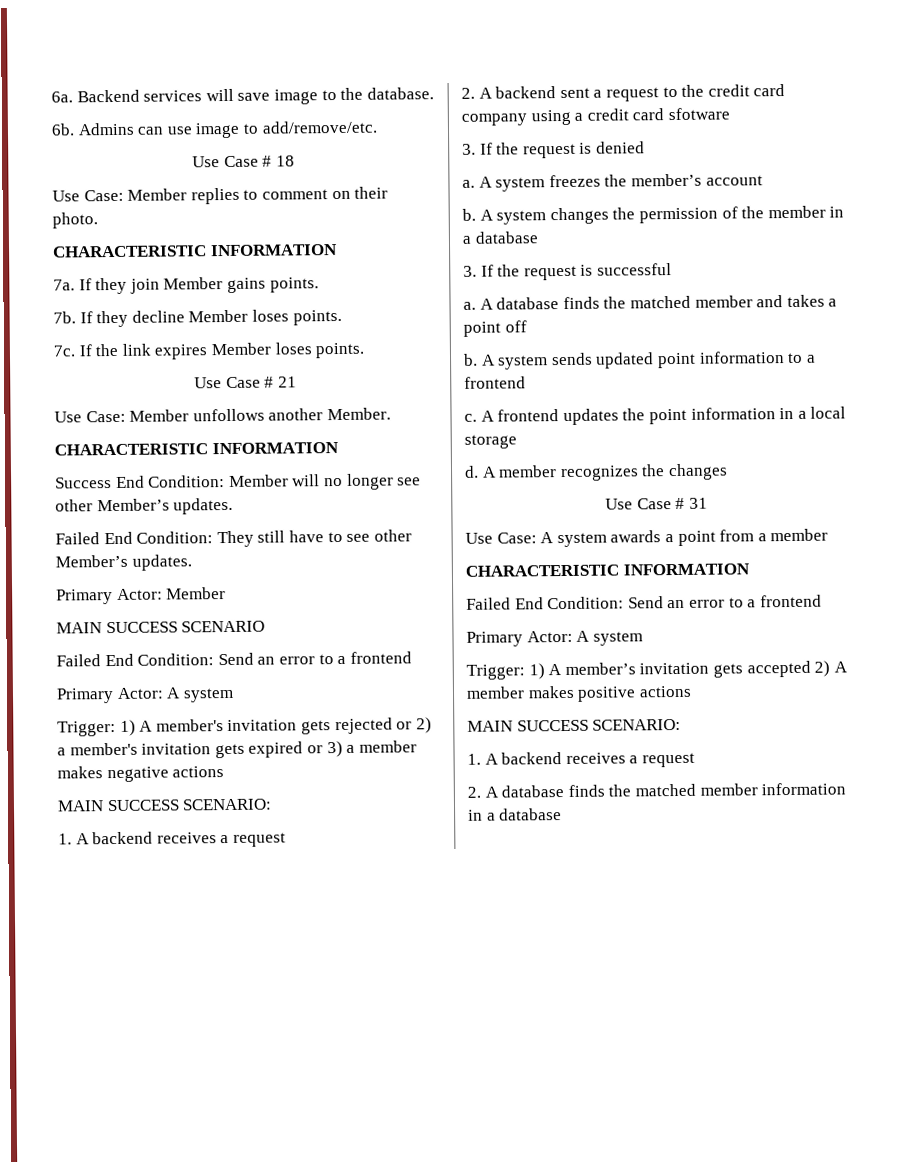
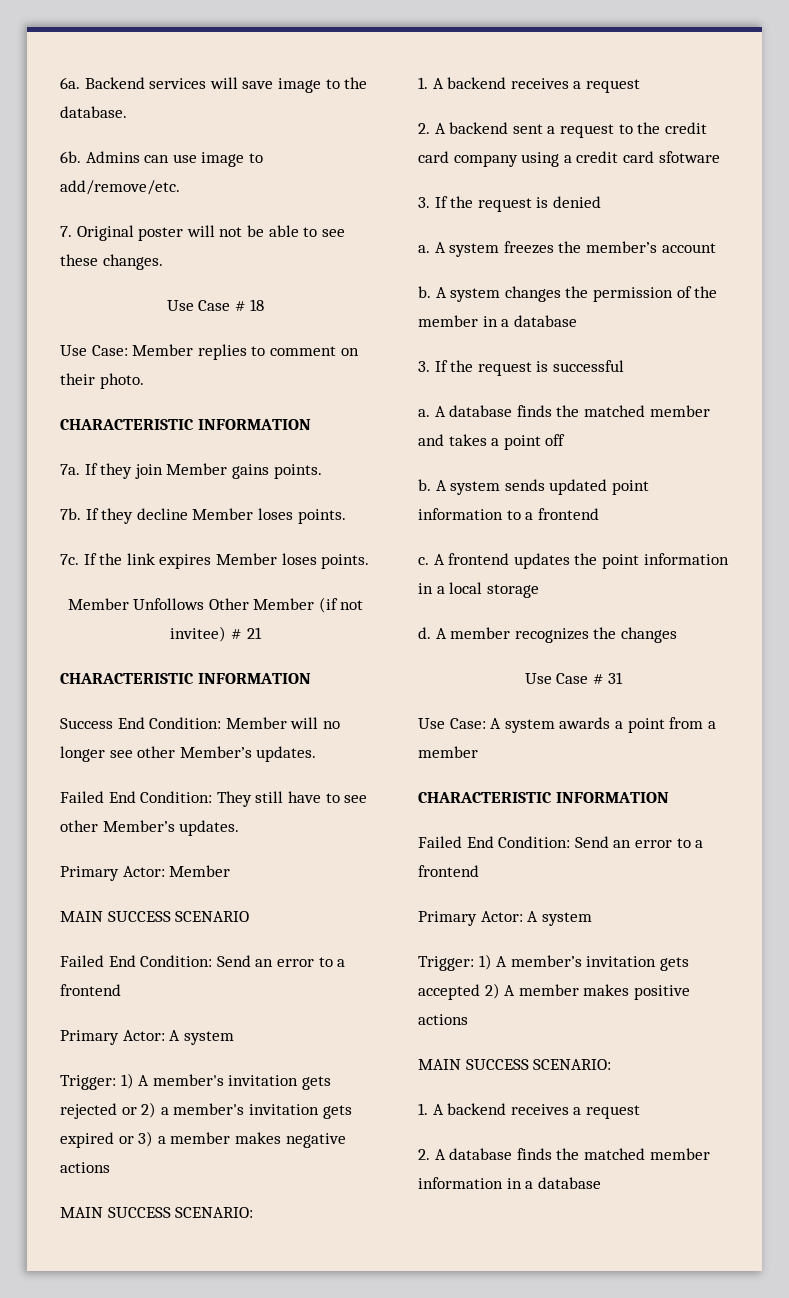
(378, 127) none -> [60,225,345,241] [60,254,163,270] // 7. Original poster will not be able to see these changes.
[194,376,297,389] [54,407,391,423] Use Case # 21 // Use Case: Member unfollows another Member. -> [67,597,364,613] [170,626,262,642] Member Unfollows Other Member (if not invitee) # 21

